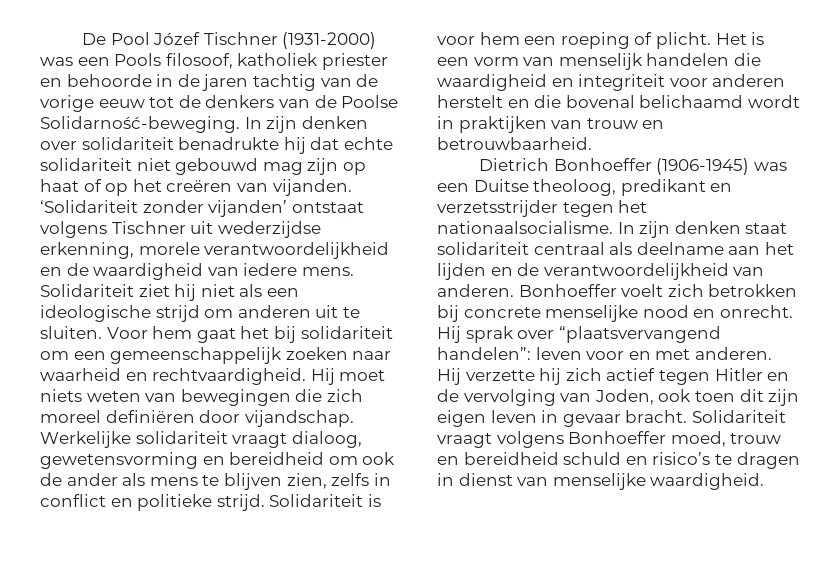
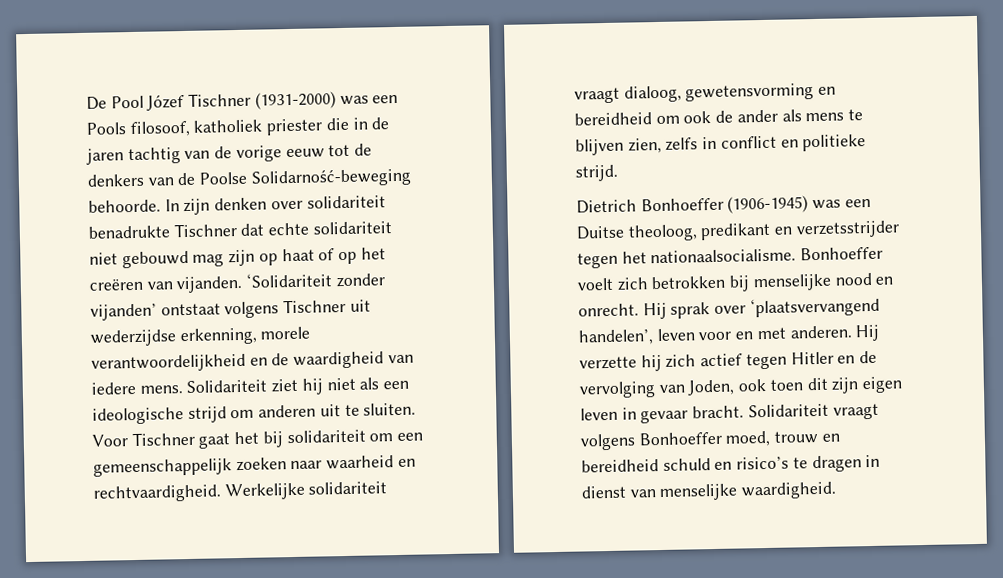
[40,74,152,87] en behoorde -> [325,117,349,131] die
[40,116,240,133] Solidarność-beweging. -> [250,167,411,188] [88,199,161,213] Solidarność-beweging behoorde.
[283,137,306,154] hij -> [173,223,237,238] Tischner
[152,326,193,339] hem -> [131,431,195,447] Tischner
[310,368,386,385] [40,389,363,406] [40,410,354,427] Hij moet niets weten van bewegingen die zich moreel definiëren door vijandschap. -> (221, 493) none
[269,494,381,507] [437,32,765,49] [437,53,761,70] [437,74,786,91] [437,95,800,108] [437,116,665,133] [437,137,592,150] Solidariteit is voor hem een roeping of plicht. Het is een vorm van menselijk handelen die waardigheid en integriteit voor anderen herstelt en die bovenal belichaamd wordt in praktijken van trouw en betrouwbaarheid. -> (618, 173) none
[617,221,788,238] [437,242,794,255] [437,263,765,280] [437,284,514,297] In zijn denken staat solidariteit centraal als deelname aan het lijden en de verantwoordelijkheid van anderen. -> (797, 256) none
[463,307,541,318] concrete -> (751, 283) none
[558,326,721,343] [437,347,531,360] “plaatsvervangend handelen”: -> [749,296,880,318] [578,329,654,346] ‘plaatsvervangend handelen’,

